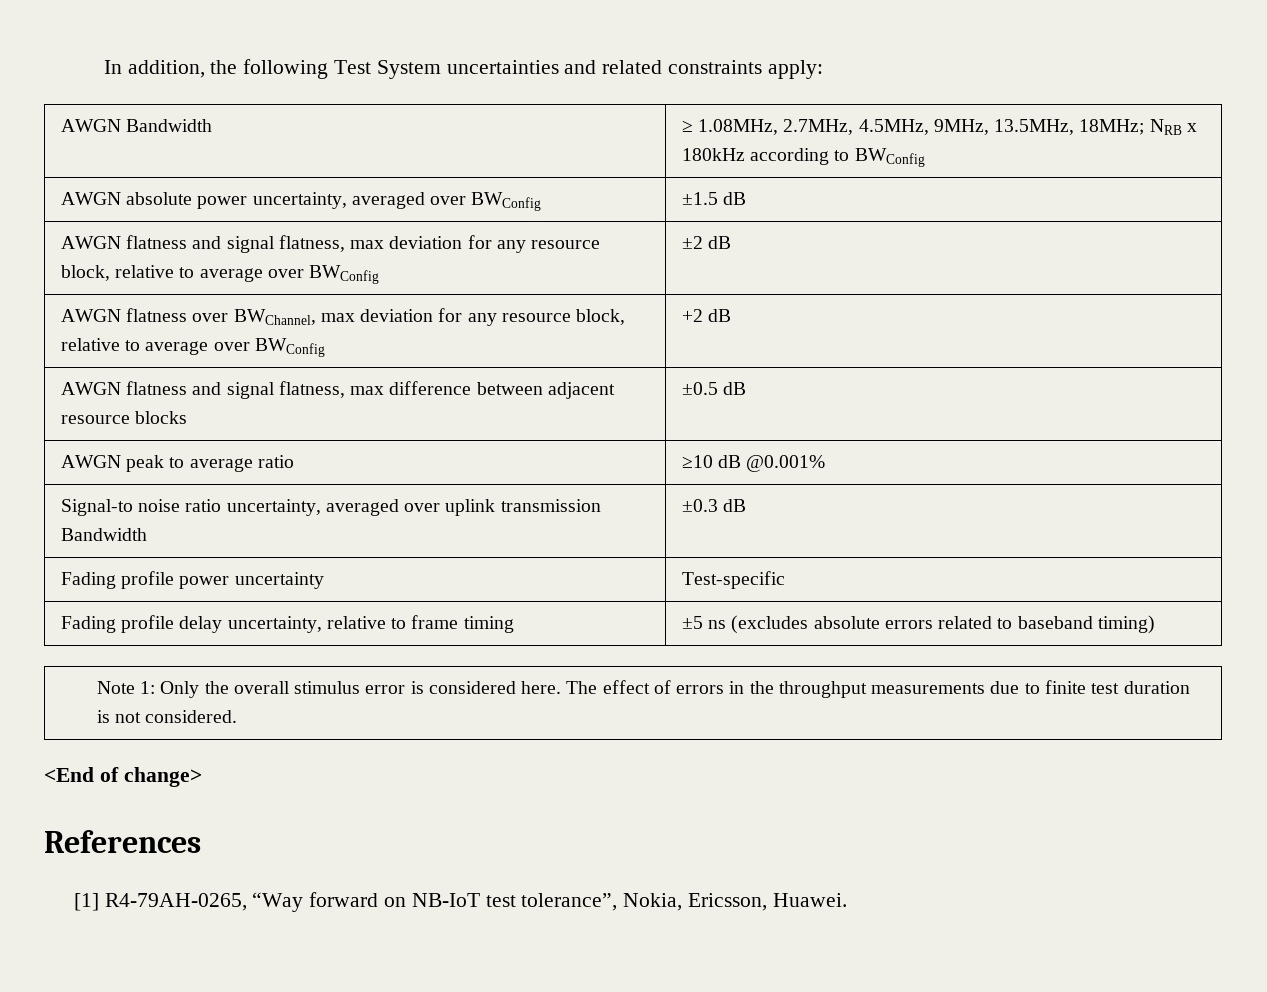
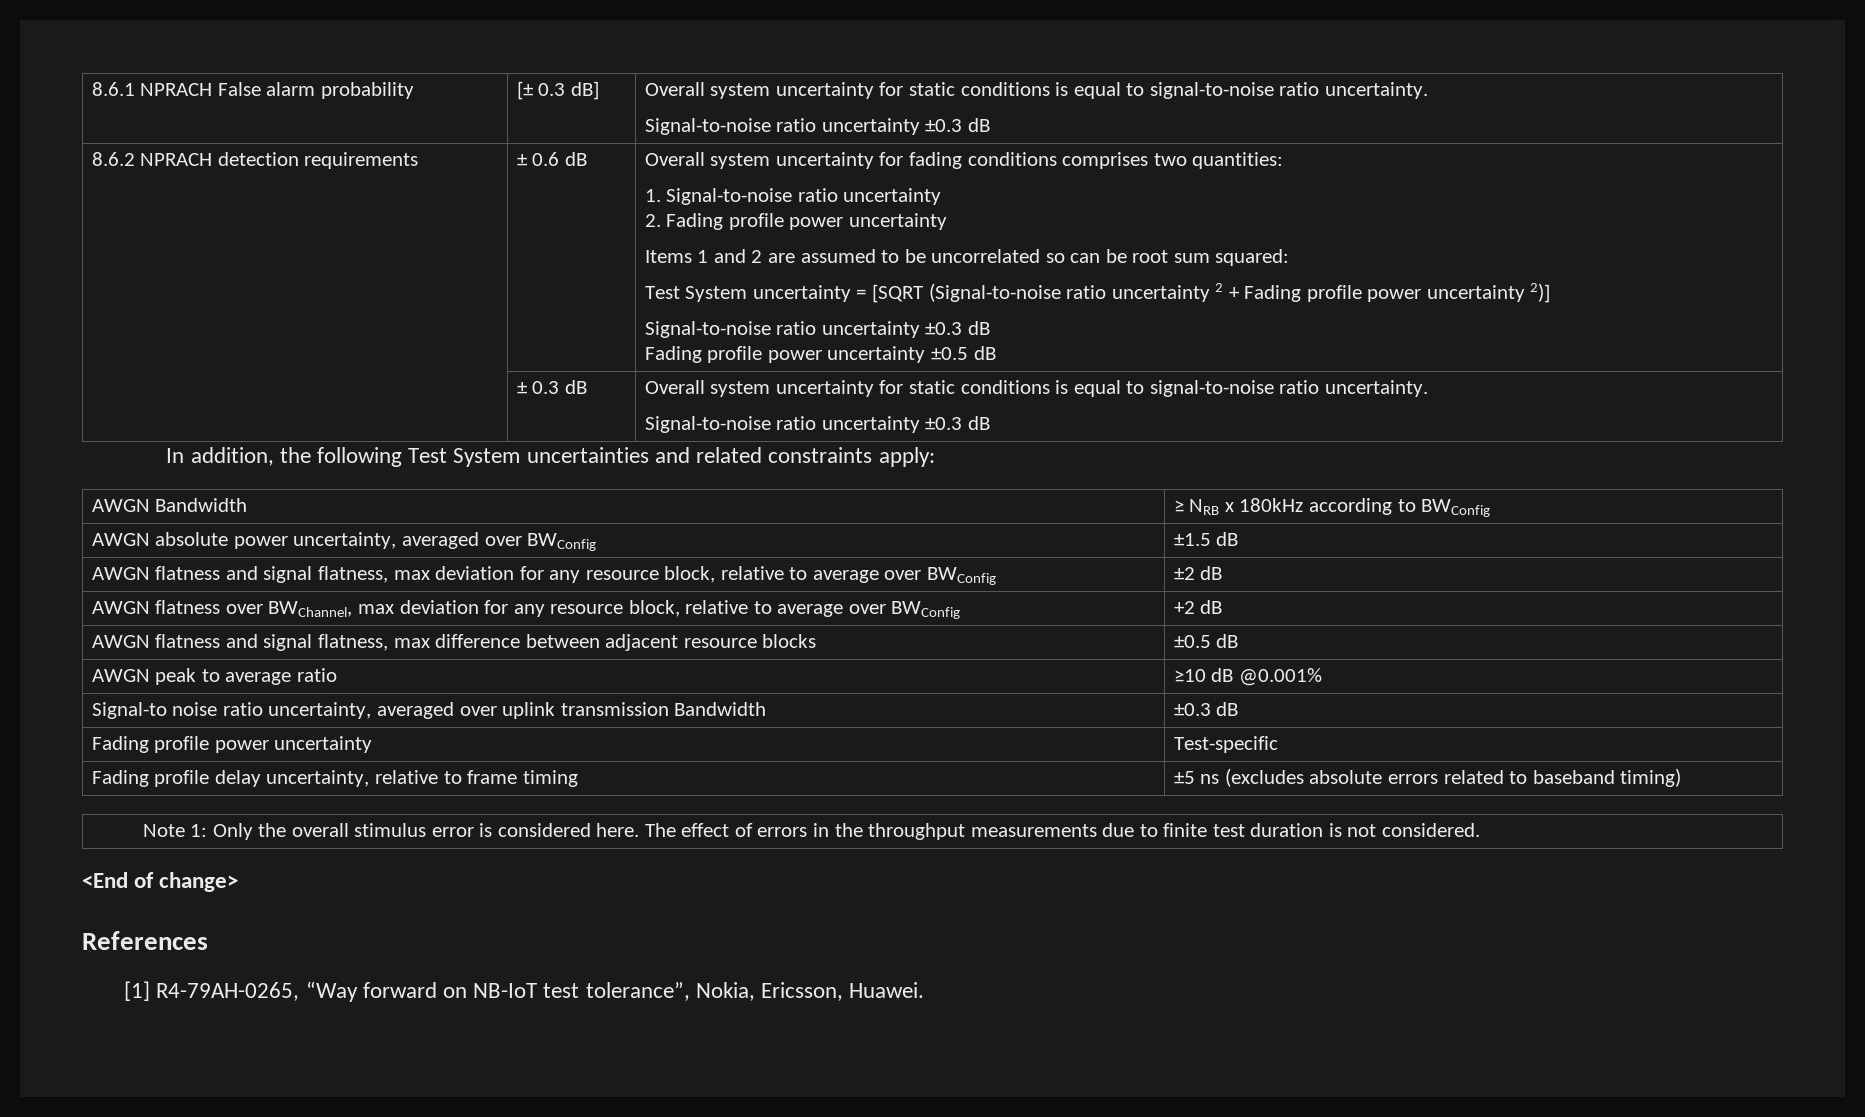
(103, 67) none -> [91,82,414,99] [516,81,599,100] [644,82,1428,99] [644,118,990,135] [91,152,419,169] [516,152,587,166] [644,152,1284,169] [644,188,942,205] [644,213,947,230] [644,249,1290,266] [644,283,1551,303] [644,321,990,338] [644,346,996,363] [516,380,587,394] [644,380,1428,397] [644,416,990,433] 8.6.1 NPRACH False alarm probability | [± 0.3 dB] | Overall system uncertainty for static conditions is equal to signal-to-noise ratio uncertainty. // Signal-to-noise ratio uncertainty ±0.3 dB // 8.6.2 NPRACH detection requirements | ± 0.6 dB | Overall system uncertainty for fading conditions comprises two quantities: // 1. Signal-to-noise ratio uncertainty // 2. Fading profile power uncertainty // Items 1 and 2 are assumed to be uncorrelated so can be root sum squared: // Test System uncertainty = [SQRT (Signal-to-noise ratio uncertainty 2 + Fading profile power uncertainty 2)] // Signal-to-noise ratio uncertainty ±0.3 dB // Fading profile power uncertainty ±0.5 dB // | ± 0.3 dB | Overall system uncertainty for static conditions is equal to signal-to-noise ratio uncertainty. // Signal-to-noise ratio uncertainty ±0.3 dB //
[698,119,1145,135] 1.08MHz, 2.7MHz, 4.5MHz, 9MHz, 13.5MHz, 18MHz; -> (1184, 506) none

